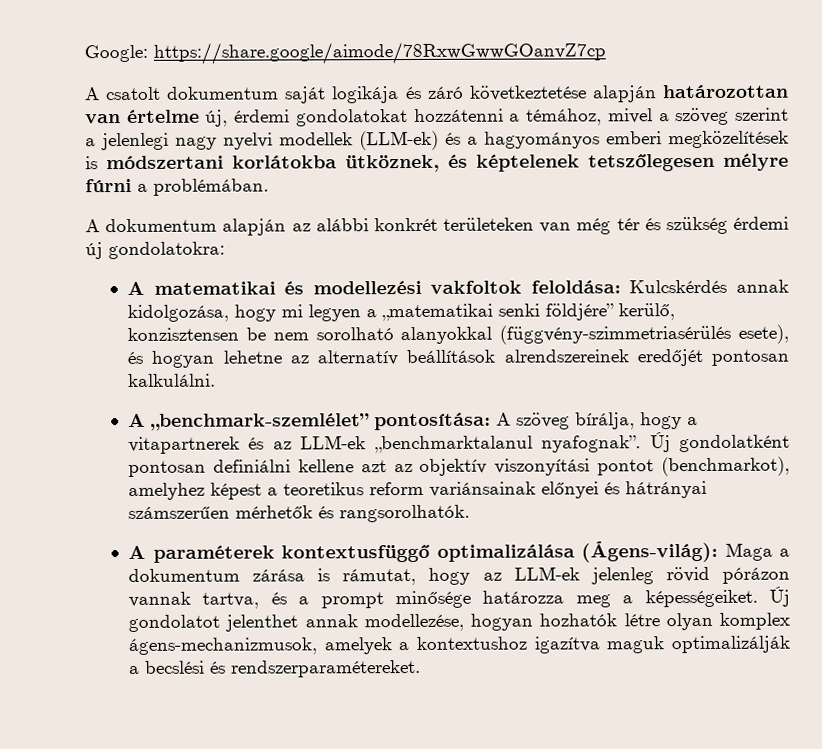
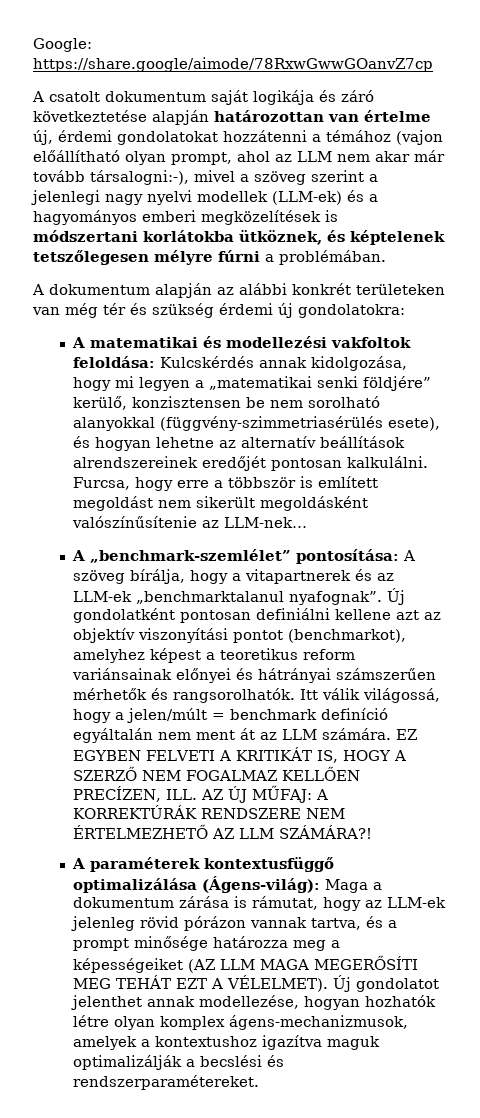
[526,108,603,126] témához, -> [326,130,443,145] [33,150,445,165] [33,170,189,185] témához (vajon előállítható olyan prompt, ahol az LLM nem akar már tovább társalogni:-),
(217, 380) none -> [73,476,379,491] [73,496,369,511] [72,516,308,528] Furcsa, hogy erre a többször is említett megoldást nem sikerült megoldásként valószínűsítenie az LLM-nek…
(471, 513) none -> [300,688,441,703] [73,708,389,723] [73,728,418,743] [73,747,407,763] [73,766,361,781] [73,785,329,803] [73,805,346,819] [73,824,373,839] Itt válik világossá, hogy a jelen/múlt = benchmark definíció egyáltalán nem ment át az LLM számára. EZ EGYBEN FELVETI A KRITIKÁT IS, HOGY A SZERZŐ NEM FOGALMAZ KELLŐEN PRECÍZEN, ILL. AZ ÚJ MŰFAJ: A KORREKTÚRÁK RENDSZERE NEM ÉRTELMEZHETŐ AZ LLM SZÁMÁRA?!
[644,589,758,608] képességeiket. -> [73,955,419,973] [73,975,329,992] képességeiket (AZ LLM MAGA MEGERŐSÍTI MEG TEHÁT EZT A VÉLELMET).

